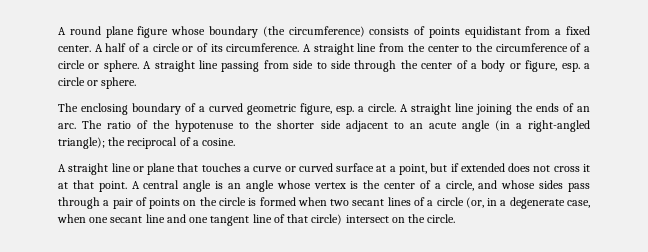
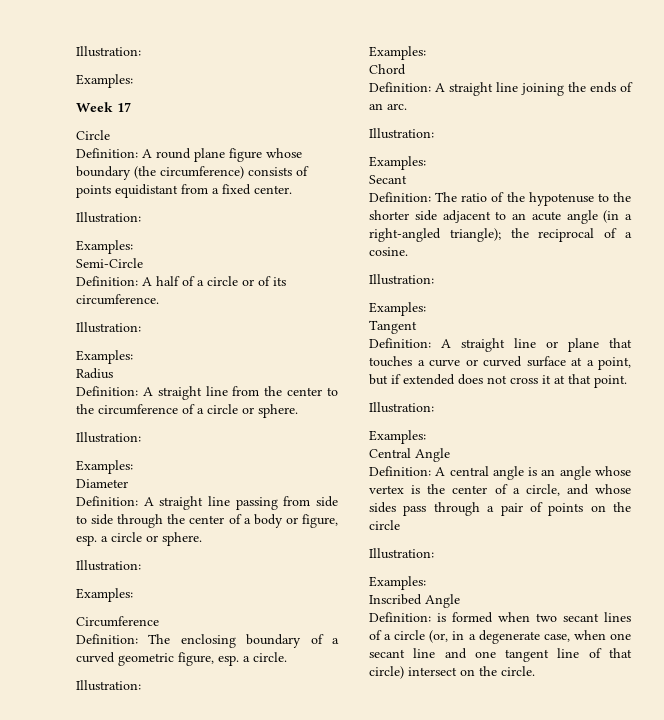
(58, 31) none -> [76,46,141,57] [76,74,133,88] [76,102,131,112] [76,130,110,140] [76,148,138,158] Illustration: // Examples: // Week 17 // Circle // Definition:
(91, 48) none -> [76,212,141,223] [76,240,133,254] [76,258,143,268] [76,276,138,286] // Illustration: // Examples: // Semi-Circle // Definition:
(300, 47) none -> [76,322,141,333] [76,350,133,364] [76,368,113,379] [76,386,138,396] // Illustration: // Examples: // Radius // Definition:
(139, 66) none -> [76,432,141,443] [76,460,133,474] [76,479,128,488] [76,496,138,506] // Illustration: // Examples: // Diameter // Definition:
(137, 83) none -> [76,560,141,571] [76,588,133,602] [76,616,159,627] [76,634,138,644] Illustration: // Examples: // Circumference // Definition:
(396, 107) none -> [76,680,141,691] [369,46,426,60] [369,64,406,75] [369,82,431,92] // Illustration: // Examples: // Chord // Definition:
(76, 126) none -> [369,128,434,139] [369,156,426,170] [369,175,407,184] [369,192,431,202] // Illustration: // Examples: // Secant // Definition:
(236, 142) none -> [369,274,434,285] [369,302,426,316] [369,320,417,334] [369,338,431,348] Illustration: // Examples: // Tangent // Definition:
(127, 186) none -> [369,402,434,413] [369,430,426,444] [369,448,450,462] [369,466,431,476] // Illustration: // Examples: // Central Angle // Definition:
(246, 201) none -> [369,548,434,559] [369,576,426,590] [369,594,460,608] [369,612,431,622] // Illustration: // Examples: // Inscribed Angle // Definition:

